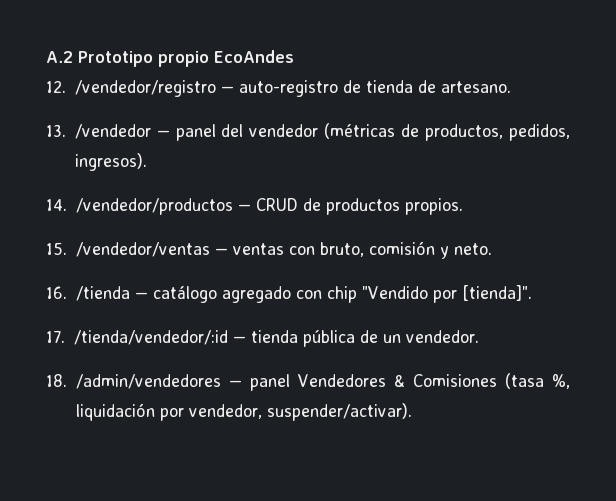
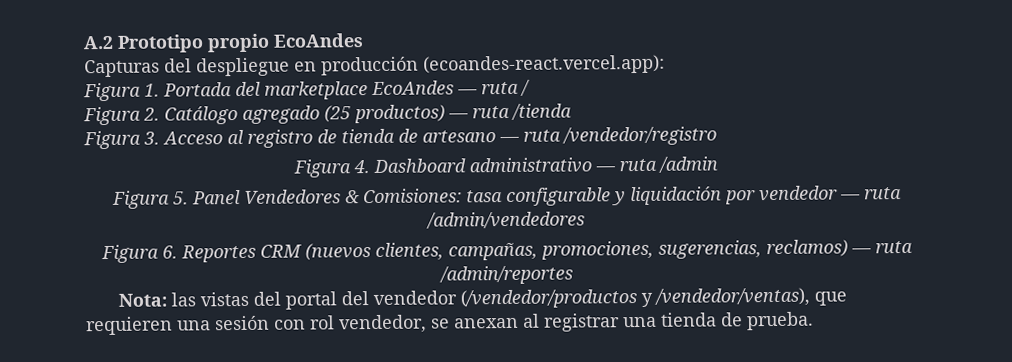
[46,80,511,97] [46,123,570,141] [74,153,147,171] [46,198,463,215] [46,241,492,259] [46,285,532,303] [46,330,479,347] [46,373,570,391] [75,403,412,421] 12. /vendedor/registro — auto-registro de tienda de artesano. // 13. /vendedor — panel del vendedor (métricas de productos, pedidos, ingresos). // 14. /vendedor/productos — CRUD de productos propios. // 15. /vendedor/ventas — ventas con bruto, comisión y neto. // 16. /tienda — catálogo agregado con chip "Vendido por [tienda]". // 17. /tienda/vendedor/:id — tienda pública de un vendedor. // 18. /admin/vendedores — panel Vendedores & Comisiones (tasa %, liquidación por vendedor, suspender/activar). -> [84,54,665,78] [83,79,530,102] [83,103,572,126] [83,126,717,150] [292,156,718,178] [111,185,902,209] [426,211,585,229] [100,239,913,264] [438,265,573,285] [118,287,848,310] [86,311,814,336] Capturas del despliegue en producción (ecoandes-react.vercel.app): // Figura 1. Portada del marketplace EcoAndes — ruta / // Figura 2. Catálogo agregado (25 productos) — ruta /tienda // Figura 3. Acceso al registro de tienda de artesano — ruta /vendedor/registro // Figura 4. Dashboard administrativo — ruta /admin // Figura 5. Panel Vendedores & Comisiones: tasa configurable y liquidación por vendedor — ruta /admin/vendedores // Figura 6. Reportes CRM (nuevos clientes, campañas, promociones, sugerencias, reclamos) — ruta /admin/reportes // Nota: las vistas del portal del vendedor (/vendedor/productos y /vendedor/ventas), que requieren una sesión con rol vendedor, se anexan al registrar una tienda de prueba.

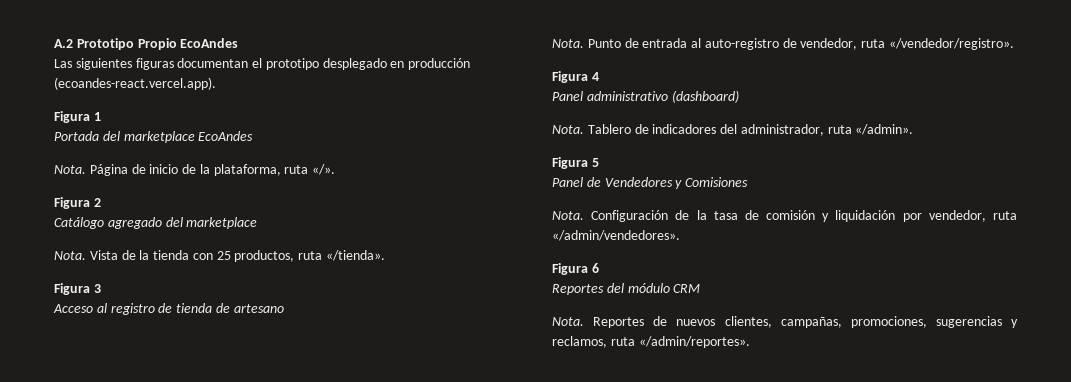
[207,33,363,53] [84,57,290,78] propio EcoAndes // Capturas del despliegue -> [137,38,239,50] [54,58,387,70] Propio EcoAndes // Las siguientes figuras documentan el prototipo desplegado
[423,54,665,75] [83,82,160,102] (ecoandes-react.vercel.app): // Figura 1. -> [54,77,216,90] [54,111,101,123] (ecoandes-react.vercel.app). // Figura 1 //
[457,79,530,96] [83,106,160,126] — ruta / // Figura 2. -> [54,164,336,176] [54,197,101,209] // Nota. Página de inicio de la plataforma, ruta «/». // Figura 2 //
[324,103,572,124] [83,130,160,150] (25 productos) — ruta /tienda // Figura 3. -> [165,217,258,229] [54,250,386,262] [54,283,101,295] del marketplace // Nota. Vista de la tienda con 25 productos, ruta «/tienda». // Figura 3 //
[499,126,717,146] [292,156,718,178] [111,185,902,209] [426,211,585,229] [100,239,913,264] [438,265,573,285] [118,287,848,310] [86,311,814,336] — ruta /vendedor/registro // Figura 4. Dashboard administrativo — ruta /admin // Figura 5. Panel Vendedores & Comisiones: tasa configurable y liquidación por vendedor — ruta /admin/vendedores // Figura 6. Reportes CRM (nuevos clientes, campañas, promociones, sugerencias, reclamos) — ruta /admin/reportes // Nota: las vistas del portal del vendedor (/vendedor/productos y /vendedor/ventas), que requieren una sesión con rol vendedor, se anexan al registrar una tienda de prueba. -> [552,38,1015,50] [552,71,599,83] [552,90,739,103] [552,124,914,136] [552,157,599,169] [552,177,749,189] [552,210,1017,222] [552,230,680,241] [552,263,599,275] [552,283,701,295] [552,316,1018,328] [552,336,750,348] // Nota. Punto de entrada al auto-registro de vendedor, ruta «/vendedor/registro». // Figura 4 // Panel administrativo (dashboard) // Nota. Tablero de indicadores del administrador, ruta «/admin». // Figura 5 // Panel de Vendedores y Comisiones // Nota. Configuración de la tasa de comisión y liquidación por vendedor, ruta «/admin/vendedores». // Figura 6 // Reportes del módulo CRM // Nota. Reportes de nuevos clientes, campañas, promociones, sugerencias y reclamos, ruta «/admin/reportes».

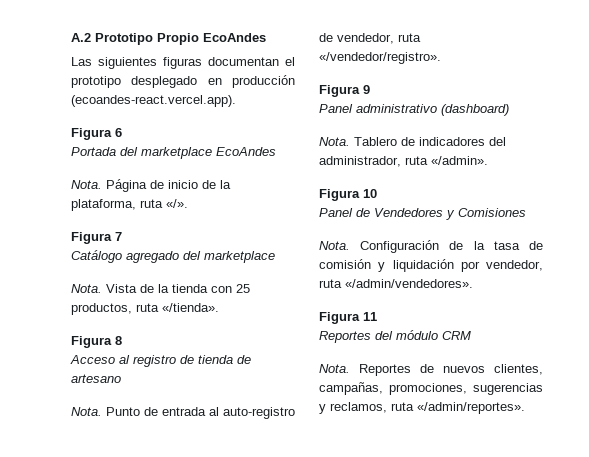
[93,112,101,121] 1 -> [115,128,122,137] 6
[93,198,101,207] 2 -> [115,232,122,241] 7
[93,284,101,293] 3 -> [115,336,122,345] 8
[591,72,599,81] 4 -> [363,85,370,94] 9
[591,158,599,167] 5 -> [363,189,377,198] 10
[591,263,599,273] 6 -> [363,312,377,321] 11

